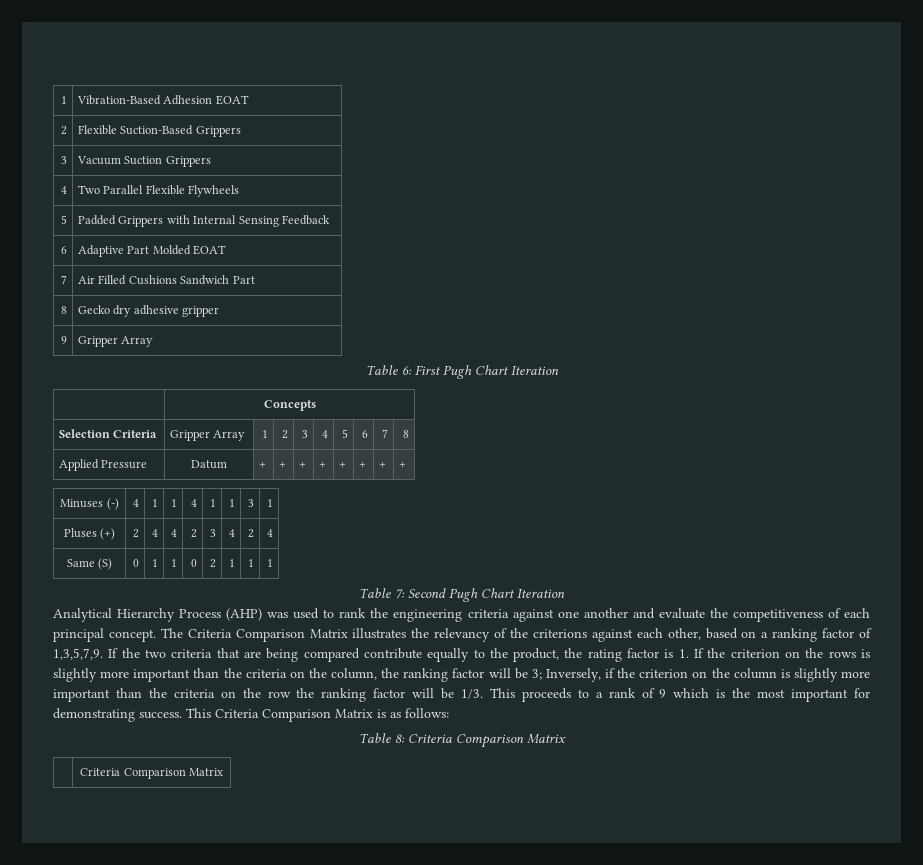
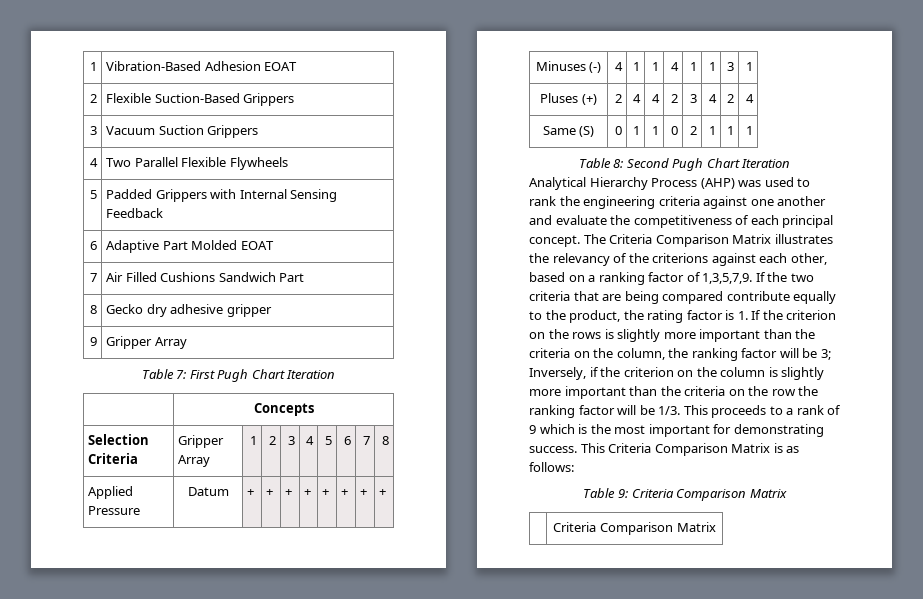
[401,366,412,375] 6: -> [176,370,187,379] 7:
[395,589,405,599] 7: -> [613,159,624,168] 8:
[394,734,405,743] 8: -> [617,489,628,498] 9:

